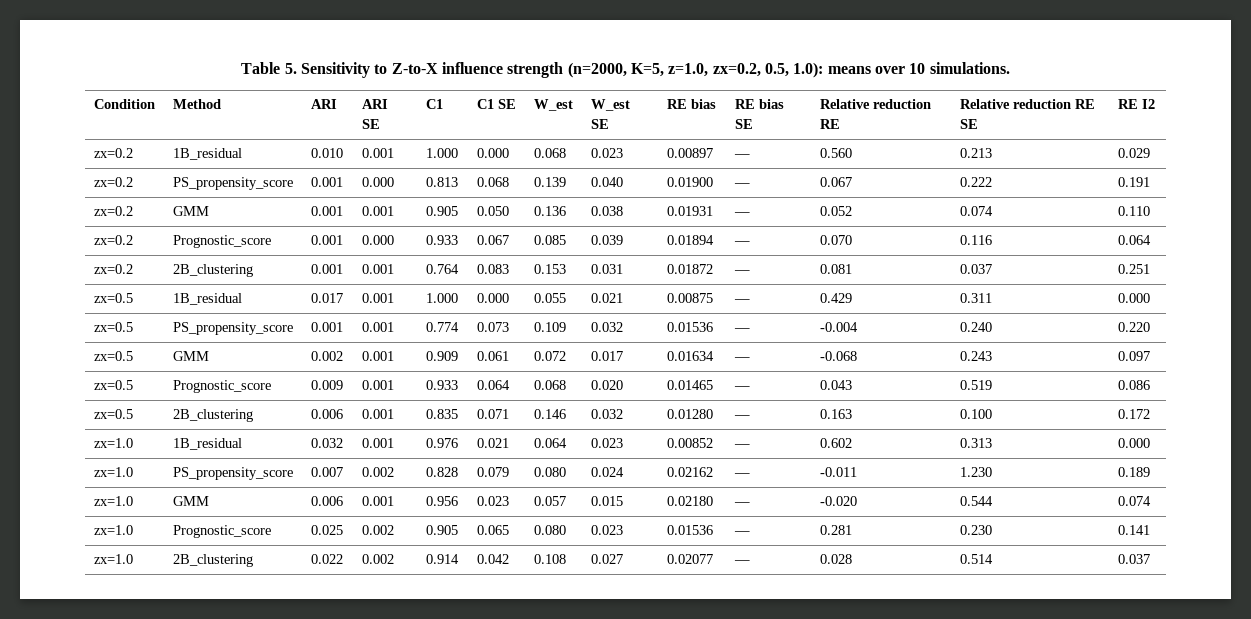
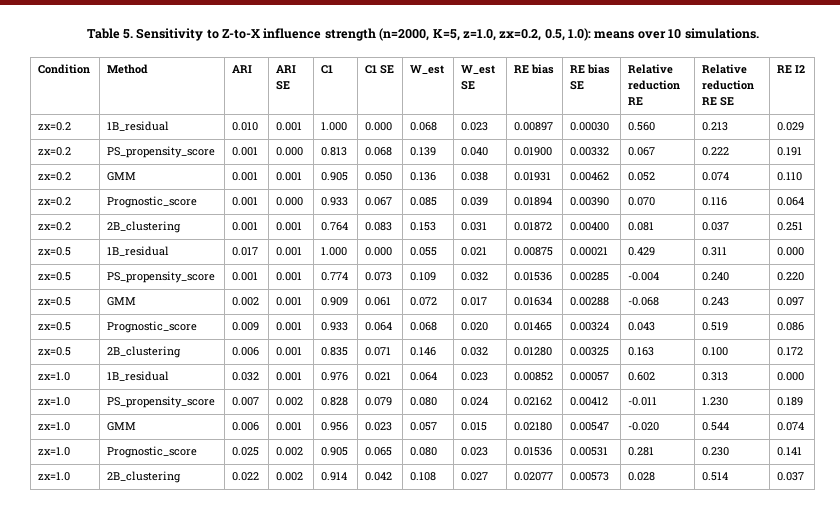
[733,154,750,158] — -> [570,122,610,131] 0.00030
[733,183,750,187] — -> [570,147,610,156] 0.00332
[733,212,750,216] — -> [570,172,610,181] 0.00462
[733,241,750,245] — -> [570,197,610,206] 0.00390
[733,270,750,274] — -> [570,222,610,231] 0.00400
[733,299,750,303] — -> [570,247,609,256] 0.00021
[733,328,750,332] — -> [570,272,610,281] 0.00285
[733,357,750,361] — -> [570,297,610,306] 0.00288
[733,386,750,390] — -> [570,322,610,331] 0.00324
[733,415,750,419] — -> [570,347,610,356] 0.00325
[733,444,750,448] — -> [570,372,610,381] 0.00057
[733,473,750,477] — -> [570,397,609,406] 0.00412
[733,502,750,506] — -> [570,422,610,431] 0.00547
[733,531,750,535] — -> [570,447,609,456] 0.00531
[733,560,750,564] — -> [570,472,610,481] 0.00573

